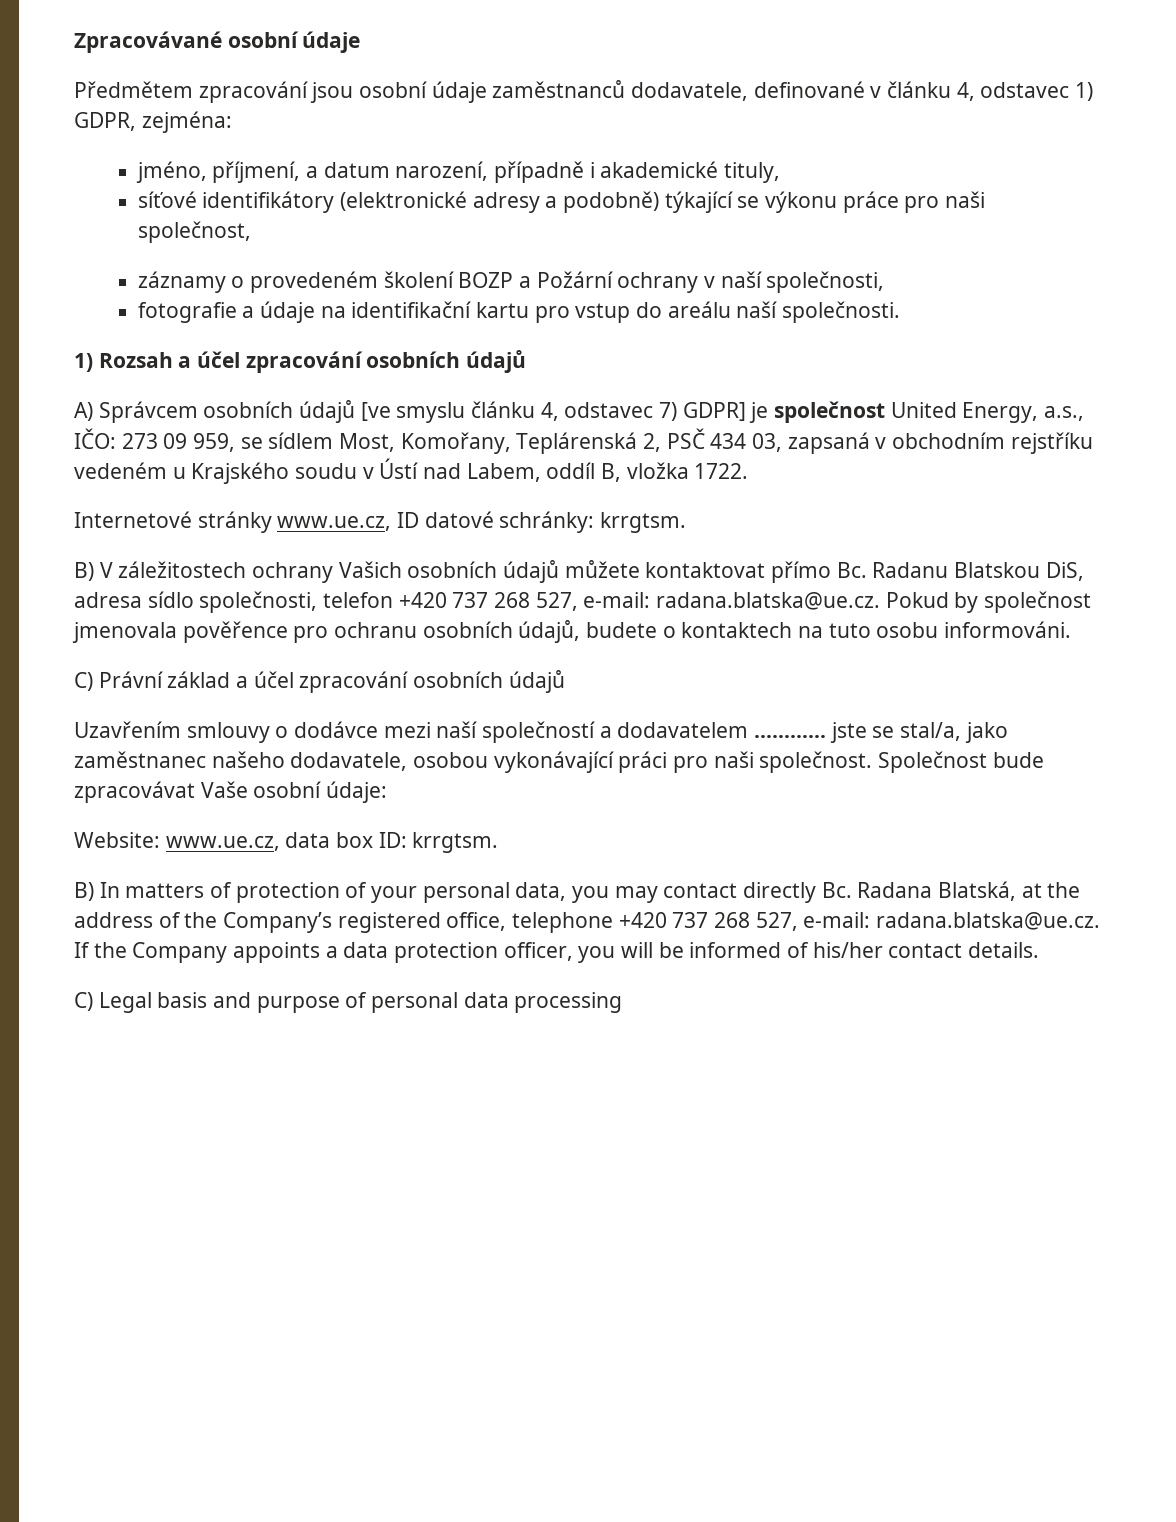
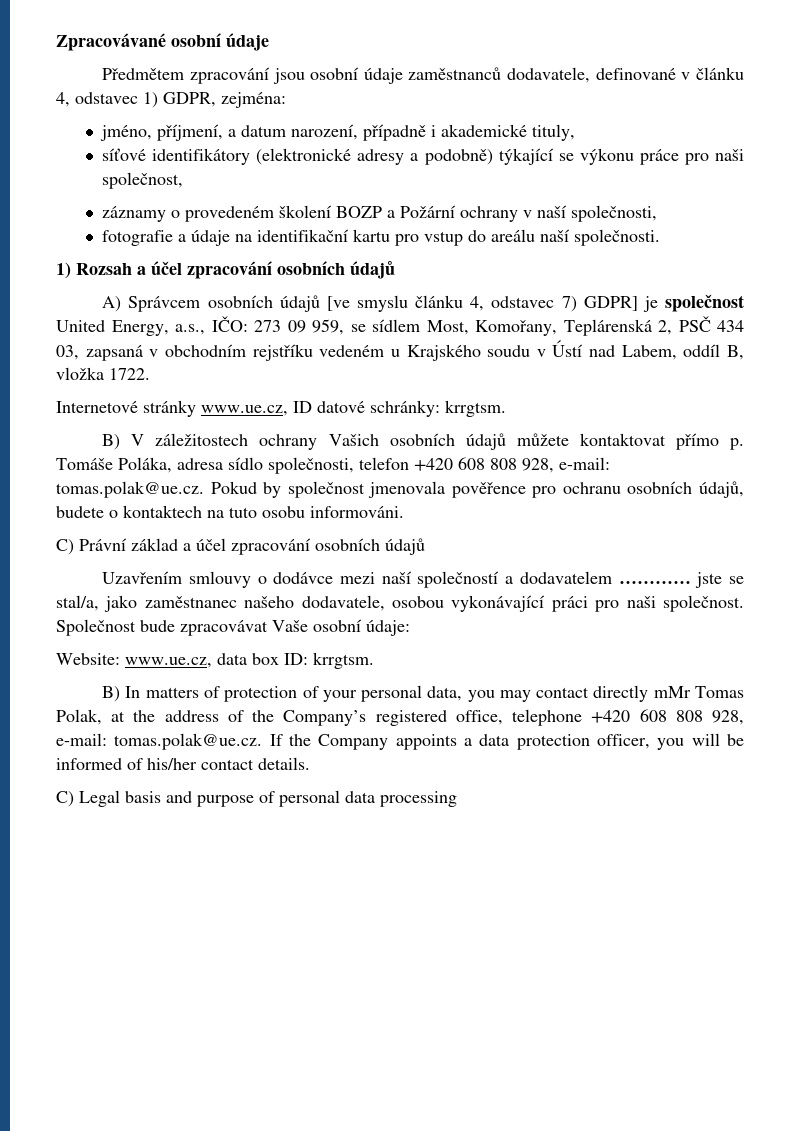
[836,562,1084,581] Bc. Radanu Blatskou DiS, -> [729,438,744,450] [56,457,172,473] p. Tomáše Poláka,
[452,592,881,611] 737 268 527, e-mail: radana.blatska@ue.cz. -> [458,457,610,473] [56,481,204,498] 608 808 928, e-mail: tomas.polak@ue.cz.
[821,881,1017,901] Bc. Radana Blatská, -> [653,686,744,698] [56,709,102,725] mMr Tomas Polak,
[672,912,1101,931] 737 268 527, e-mail: radana.blatska@ue.cz. -> [639,709,745,725] [56,733,263,750] 608 808 928, e-mail: tomas.polak@ue.cz.

